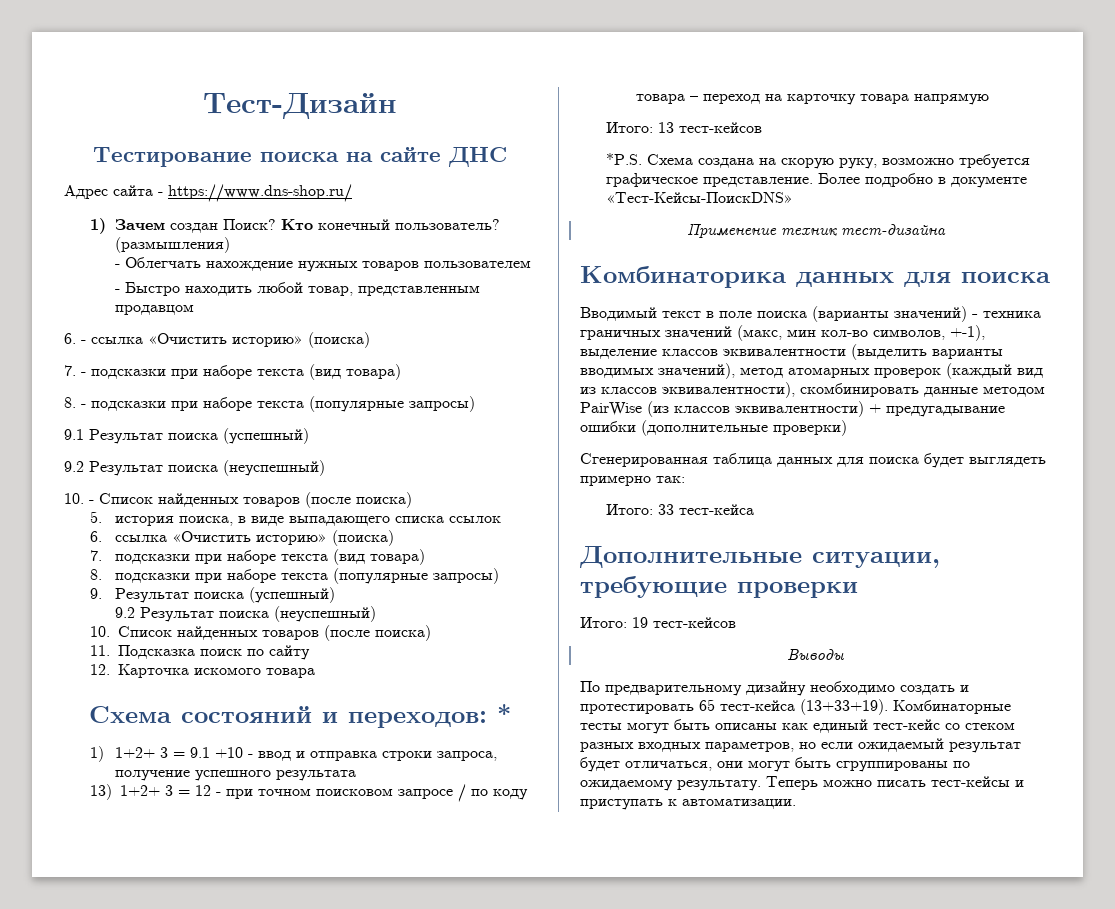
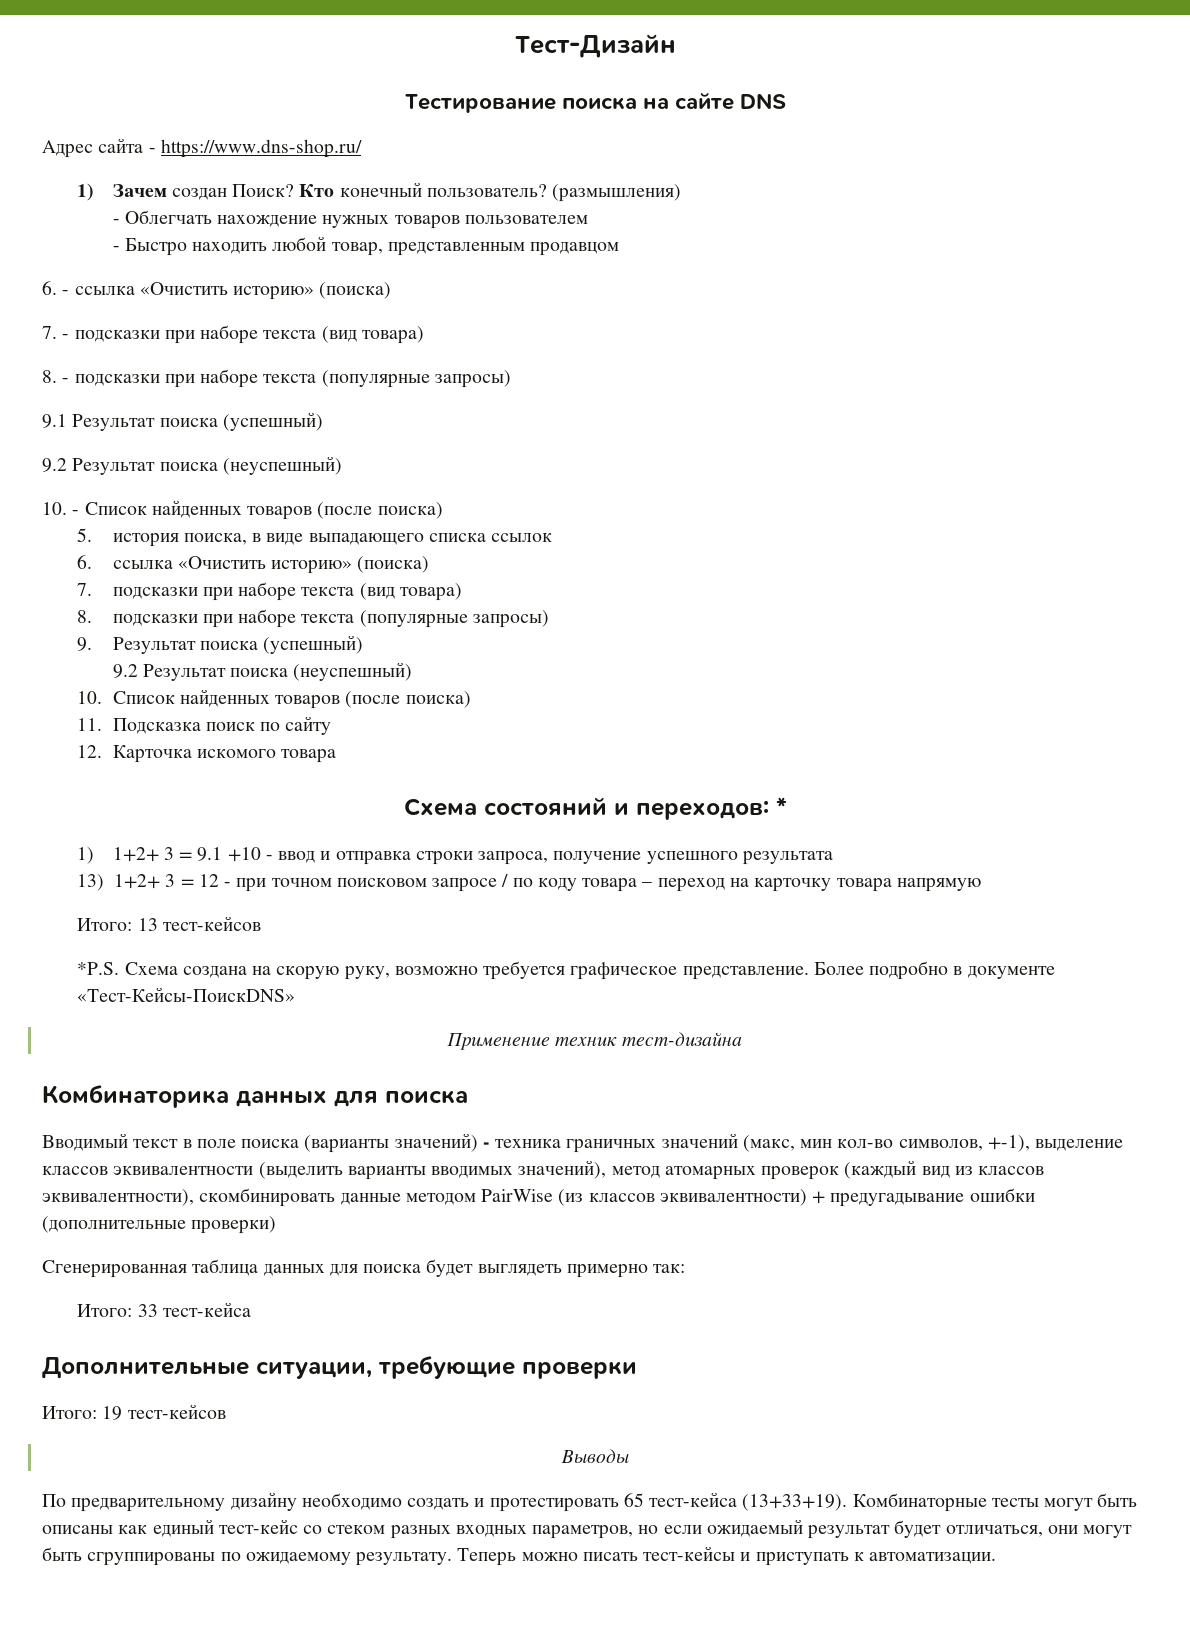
[447,146,507,167] ДНС -> [739,93,786,109] DNS

